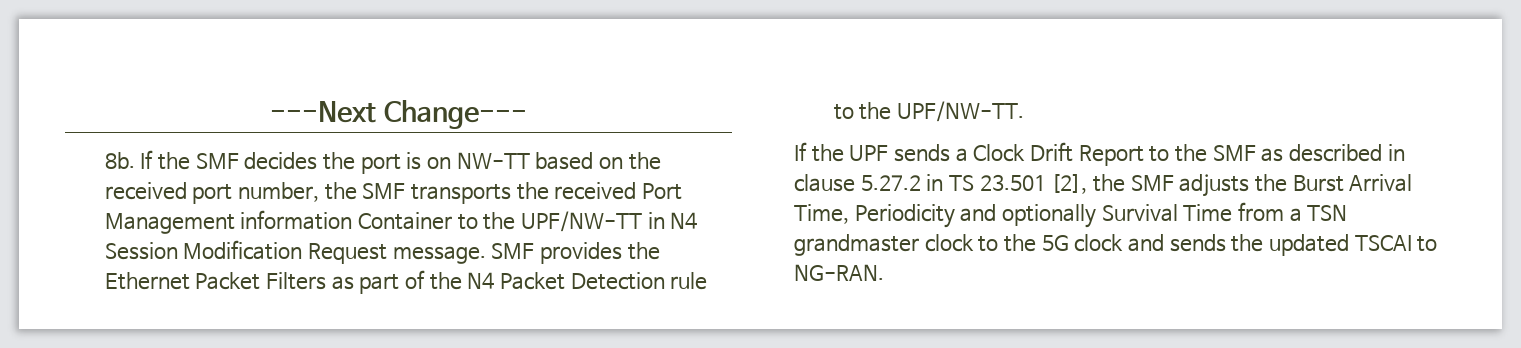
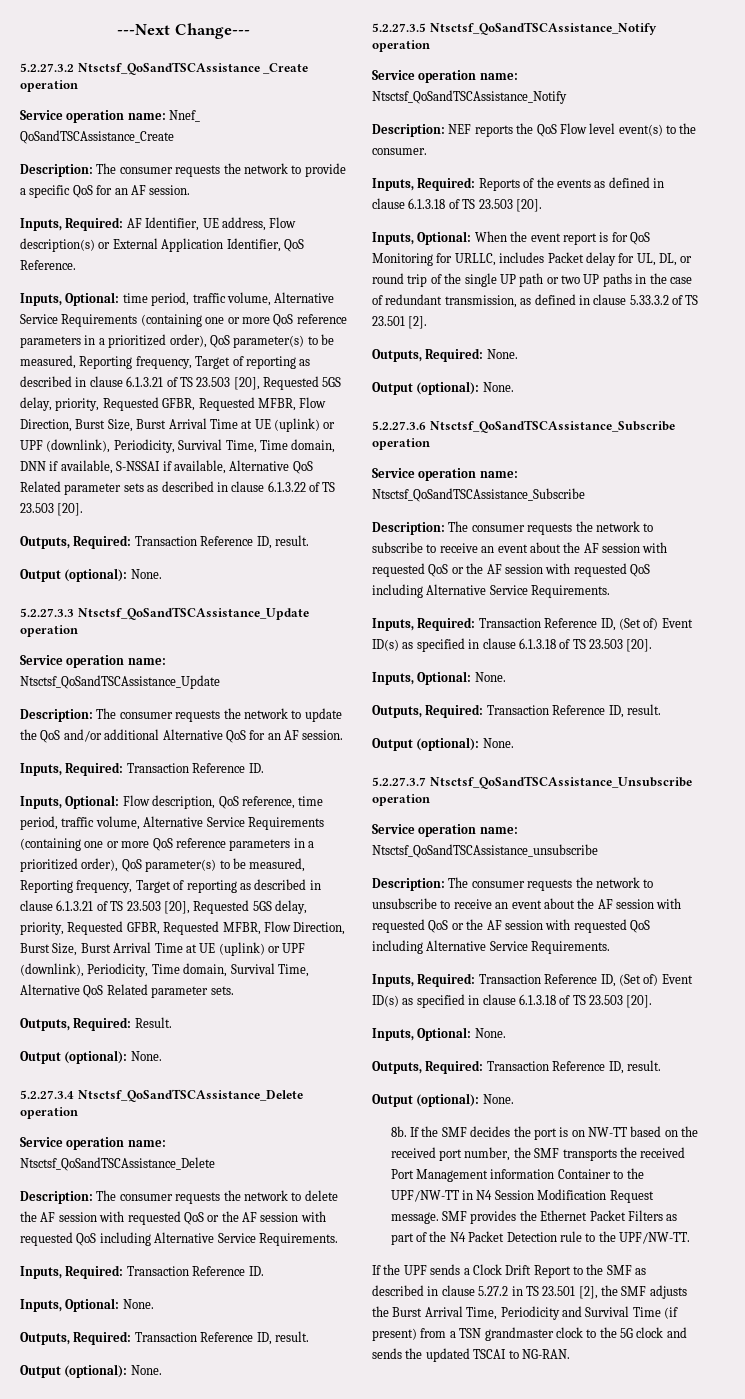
(527, 114) none -> [20,62,309,75] [20,80,78,92] [20,110,201,123] [20,130,174,144] [20,163,346,177] [20,185,191,198] [20,217,297,231] [20,238,304,252] [20,260,76,270] [20,292,335,306] [20,314,347,327] [20,334,334,348] [20,355,311,369] [20,376,342,390] [20,397,327,411] [20,418,336,432] [20,439,336,453] [20,460,313,474] [20,481,336,495] [20,503,84,516] [20,535,309,549] [20,568,162,582] [20,607,309,620] [20,625,78,637] [20,655,166,668] [20,675,220,689] [20,708,342,722] [20,729,344,743] [20,762,264,776] [20,795,324,809] [20,816,324,830] [20,838,314,851] [20,858,306,872] [20,879,321,893] [20,900,307,914] [20,921,346,935] [20,942,306,956] [20,963,309,977] [20,984,234,998] [20,1017,172,1031] [20,1050,162,1064] [20,1089,303,1102] [20,1107,78,1119] [20,1137,166,1150] [20,1157,215,1171] [20,1190,338,1204] [20,1211,326,1225] [20,1232,338,1246] [20,1265,264,1279] [20,1298,154,1312] [20,1331,309,1345] [20,1364,162,1378] [372,22,657,35] [372,40,430,52] [372,70,518,83] [372,90,567,104] [372,123,697,137] [372,148,427,155] [372,177,664,191] [372,198,542,212] [372,231,650,245] [372,252,693,266] [372,273,692,287] [372,294,699,308] [372,316,428,329] [372,348,518,362] [372,381,514,395] [372,420,675,433] [372,438,430,450] [372,468,518,481] [372,488,585,502] [372,521,654,535] [372,542,668,553] [372,563,650,577] [372,584,611,598] [372,617,693,631] [372,638,653,652] [372,671,506,685] [372,704,661,718] [372,737,514,751] [372,776,692,789] [372,794,430,806] [372,824,518,837] [372,844,598,858] [372,877,654,891] [372,898,682,909] [372,919,650,933] [372,940,611,954] [372,973,693,987] [372,994,653,1008] [372,1027,506,1041] [372,1060,661,1074] [372,1093,514,1107] // 5.2.27.3.2 Ntsctsf_QoSandTSCAssistance _Create operation // Service operation name: Nnef_ QoSandTSCAssistance_Create // Description: The consumer requests the network to provide a specific QoS for an AF session. // Inputs, Required: AF Identifier, UE address, Flow description(s) or External Application Identifier, QoS Reference. // Inputs, Optional: time period, traffic volume, Alternative Service Requirements (containing one or more QoS reference parameters in a prioritized order), QoS parameter(s) to be measured, Reporting frequency, Target of reporting as described in clause 6.1.3.21 of TS 23.503 [20], Requested 5GS delay, priority, Requested GFBR, Requested MFBR, Flow Direction, Burst Size, Burst Arrival Time at UE (uplink) or UPF (downlink), Periodicity, Survival Time, Time domain, DNN if available, S-NSSAI if available, Alternative QoS Related parameter sets as described in clause 6.1.3.22 of TS 23.503 [20]. // Outputs, Required: Transaction Reference ID, result. // Output (optional): None. // 5.2.27.3.3 Ntsctsf_QoSandTSCAssistance_Update operation // Service operation name: Ntsctsf_QoSandTSCAssistance_Update // Description: The consumer requests the network to update the QoS and/or additional Alternative QoS for an AF session. // Inputs, Required: Transaction Reference ID. // Inputs, Optional: Flow description, QoS reference, time period, traffic volume, Alternative Service Requirements (containing one or more QoS reference parameters in a prioritized order), QoS parameter(s) to be measured, Reporting frequency, Target of reporting as described in clause 6.1.3.21 of TS 23.503 [20], Requested 5GS delay, priority, Requested GFBR, Requested MFBR, Flow Direction, Burst Size, Burst Arrival Time at UE (uplink) or UPF (downlink), Periodicity, Time domain, Survival Time, Alternative QoS Related parameter sets. // Outputs, Required: Result. // Output (optional): None. // 5.2.27.3.4 Ntsctsf_QoSandTSCAssistance_Delete operation // Service operation name: Ntsctsf_QoSandTSCAssistance_Delete // Description: The consumer requests the network to delete the AF session with requested QoS or the AF session with requested QoS including Alternative Service Requirements. // Inputs, Required: Transaction Reference ID. // Inputs, Optional: None. // Outputs, Required: Transaction Reference ID, result. // Output (optional): None. // 5.2.27.3.5 Ntsctsf_QoSandTSCAssistance_Notify operation // Service operation name: Ntsctsf_QoSandTSCAssistance_Notify // Description: NEF reports the QoS Flow level event(s) to the consumer. // Inputs, Required: Reports of the events as defined in clause 6.1.3.18 of TS 23.503 [20]. // Inputs, Optional: When the event report is for QoS Monitoring for URLLC, includes Packet delay for UL, DL, or round trip of the single UP path or two UP paths in the case of redundant transmission, as defined in clause 5.33.3.2 of TS 23.501 [2]. // Outputs, Required: None. // Output (optional): None. // 5.2.27.3.6 Ntsctsf_QoSandTSCAssistance_Subscribe operation // Service operation name: Ntsctsf_QoSandTSCAssistance_Subscribe // Description: The consumer requests the network to subscribe to receive an event about the AF session with requested QoS or the AF session with requested QoS including Alternative Service Requirements. // Inputs, Required: Transaction Reference ID, (Set of) Event ID(s) as specified in clause 6.1.3.18 of TS 23.503 [20]. // Inputs, Optional: None. // Outputs, Required: Transaction Reference ID, result. // Output (optional): None. // 5.2.27.3.7 Ntsctsf_QoSandTSCAssistance_Unsubscribe operation // Service operation name: Ntsctsf_QoSandTSCAssistance_unsubscribe // Description: The consumer requests the network to unsubscribe to receive an event about the AF session with requested QoS or the AF session with requested QoS including Alternative Service Requirements. // Inputs, Required: Transaction Reference ID, (Set of) Event ID(s) as specified in clause 6.1.3.18 of TS 23.503 [20]. // Inputs, Optional: None. // Outputs, Required: Transaction Reference ID, result. // Output (optional): None.
[1001,204,1096,228] optionally -> (582, 1311) none
(1233, 213) none -> [664,1307,678,1319] [372,1328,417,1341] (if present)

